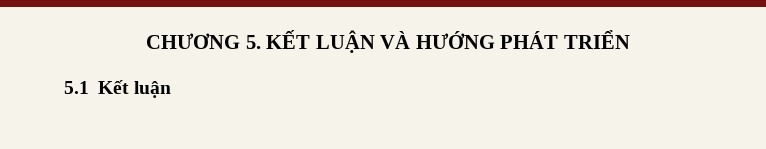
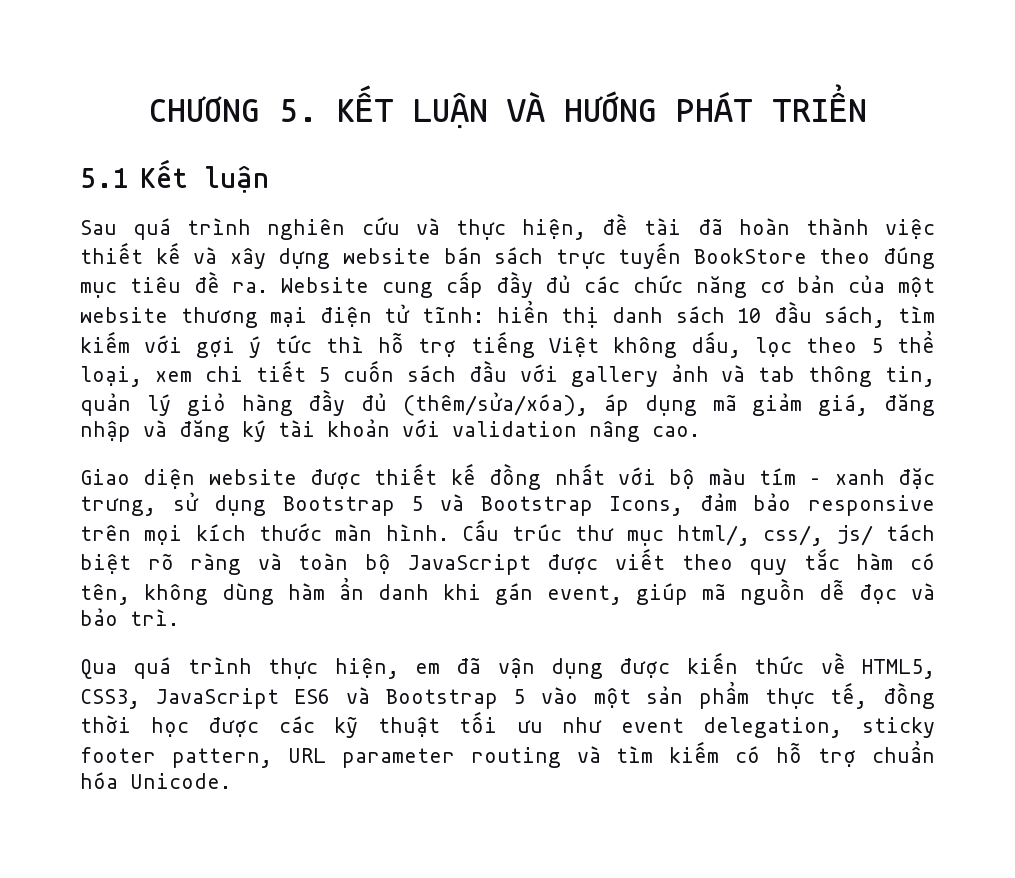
(172, 89) none -> [80,213,936,240] [80,242,936,269] [80,271,935,298] [80,300,936,328] [80,330,936,358] [80,360,935,387] [80,389,936,416] [80,419,700,442] [80,463,936,490] [80,492,936,516] [80,519,935,546] [80,548,936,575] [80,577,935,605] [80,608,179,626] [80,652,935,679] [80,681,935,709] [80,711,935,738] [80,740,935,768] [80,772,231,789] // Sau quá trình nghiên cứu và thực hiện, đề tài đã hoàn thành việc thiết kế và xây dựng website bán sách trực tuyến BookStore theo đúng mục tiêu đề ra. Website cung cấp đầy đủ các chức năng cơ bản của một website thương mại điện tử tĩnh: hiển thị danh sách 10 đầu sách, tìm kiếm với gợi ý tức thì hỗ trợ tiếng Việt không dấu, lọc theo 5 thể loại, xem chi tiết 5 cuốn sách đầu với gallery ảnh và tab thông tin, quản lý giỏ hàng đầy đủ (thêm/sửa/xóa), áp dụng mã giảm giá, đăng nhập và đăng ký tài khoản với validation nâng cao. // Giao diện website được thiết kế đồng nhất với bộ màu tím – xanh đặc trưng, sử dụng Bootstrap 5 và Bootstrap Icons, đảm bảo responsive trên mọi kích thước màn hình. Cấu trúc thư mục html/, css/, js/ tách biệt rõ ràng và toàn bộ JavaScript được viết theo quy tắc hàm có tên, không dùng hàm ẩn danh khi gán event, giúp mã nguồn dễ đọc và bảo trì. // Qua quá trình thực hiện, em đã vận dụng được kiến thức về HTML5, CSS3, JavaScript ES6 và Bootstrap 5 vào một sản phẩm thực tế, đồng thời học được các kỹ thuật tối ưu như event delegation, sticky footer pattern, URL parameter routing và tìm kiếm có hỗ trợ chuẩn hóa Unicode.

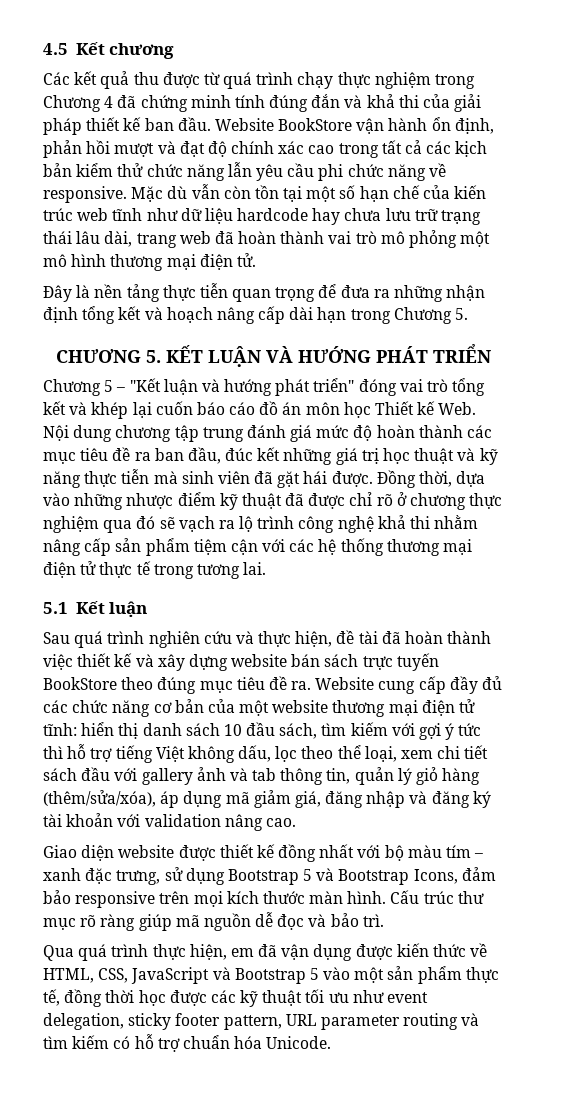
(148, 109) none -> [43,42,175,59] [43,71,476,89] [43,94,482,112] [43,117,494,135] [43,140,488,158] [43,162,447,181] [43,184,487,203] [43,208,482,225] [43,230,491,248] [43,253,256,271] [43,283,486,302] [43,306,469,324] 4.5 Kết chương // Các kết quả thu được từ quá trình chạy thực nghiệm trong Chương 4 đã chứng minh tính đúng đắn và khả thi của giải pháp thiết kế ban đầu. Website BookStore vận hành ổn định, phản hồi mượt và đạt độ chính xác cao trong tất cả các kịch bản kiểm thử chức năng lẫn yêu cầu phi chức năng về responsive. Mặc dù vẫn còn tồn tại một số hạn chế của kiến trúc web tĩnh như dữ liệu hardcode hay chưa lưu trữ trạng thái lâu dài, trang web đã hoàn thành vai trò mô phỏng một mô hình thương mại điện tử. // Đây là nền tảng thực tiễn quan trọng để đưa ra những nhận định tổng kết và hoạch nâng cấp dài hạn trong Chương 5. //
(867, 103) none -> [43,378,486,396] [43,401,477,419] [43,425,493,442] [43,447,498,465] [43,469,486,488] [43,492,503,510] [43,515,479,533] [43,538,473,556] [43,561,267,579] // Chương 5 – "Kết luận và hướng phát triển" đóng vai trò tổng kết và khép lại cuốn báo cáo đồ án môn học Thiết kế Web. Nội dung chương tập trung đánh giá mức độ hoàn thành các mục tiêu đề ra ban đầu, đúc kết những giá trị học thuật và kỹ năng thực tiễn mà sinh viên đã gặt hái được. Đồng thời, dựa vào những nhược điểm kỹ thuật đã được chỉ rõ ở chương thực nghiệm qua đó sẽ vạch ra lộ trình công nghệ khả thi nhằm nâng cấp sản phẩm tiệm cận với các hệ thống thương mại điện tử thực tế trong tương lai.
[870,338,883,353] 5 -> (334, 752) none
[318,360,395,382] 5 cuốn -> (489, 752) none
[308,389,388,416] đầy đủ -> (481, 776) none
[677,524,935,546] [80,548,936,575] [80,577,622,605] html/, css/, js/ tách biệt rõ ràng và toàn bộ JavaScript được viết theo quy tắc hàm có tên, không dùng hàm ẩn danh khi gán event, -> [80,914,136,931] rõ ràng
[861,659,935,679] [80,688,331,709] HTML5, CSS3, JavaScript ES6 -> [43,967,210,984] HTML, CSS, JavaScript

